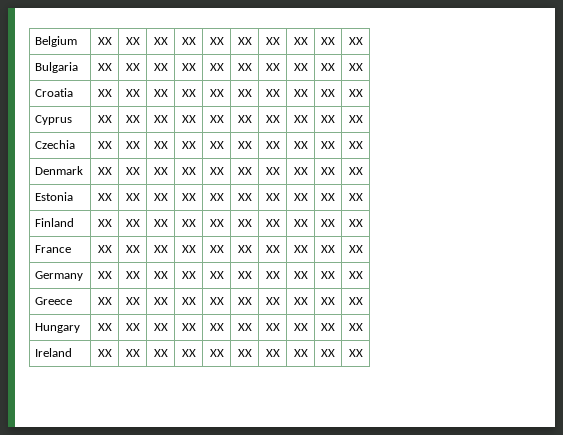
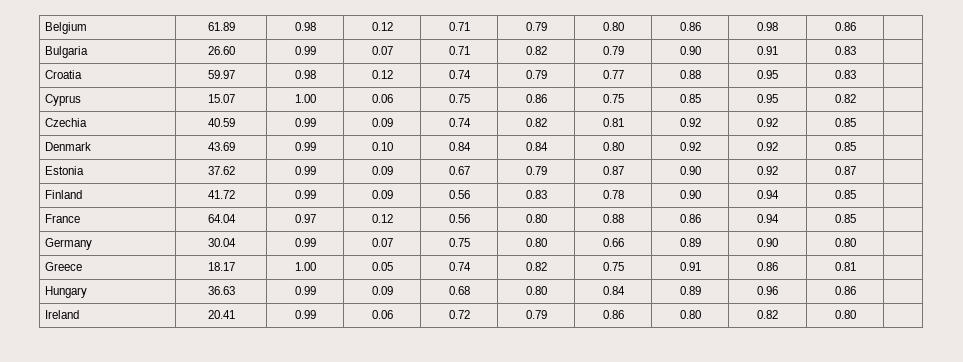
[97,37,112,45] [125,37,140,45] [153,37,168,45] [181,37,196,45] [209,37,224,45] [237,37,252,45] [265,37,280,45] [293,37,308,45] [321,37,335,45] [348,37,363,45] [35,62,79,73] [97,63,112,71] [125,63,140,71] [153,63,168,71] [181,63,196,71] [209,63,224,71] [237,63,252,71] [265,63,280,71] [293,63,308,71] [321,63,335,71] [348,63,363,71] [35,88,74,97] [97,89,112,97] [125,89,140,97] [153,89,168,97] [181,89,196,97] [209,89,224,97] [237,89,252,97] [265,89,280,97] [293,89,308,97] [321,89,335,97] [348,89,363,97] [35,115,73,125] [97,115,112,123] [125,115,140,123] [153,115,168,123] [181,115,196,123] [209,115,224,123] [237,115,252,123] [265,115,280,123] [293,115,308,123] [321,115,335,123] [348,115,363,123] [35,140,76,149] [97,141,112,149] [125,141,140,149] [153,141,168,149] [181,141,196,149] [209,141,224,149] [237,141,252,149] [265,141,280,149] [293,141,308,149] [321,141,335,149] [348,141,363,149] [35,166,84,175] [97,167,112,175] [125,167,140,175] [153,167,168,175] [181,167,196,175] [209,167,224,175] [237,167,252,175] [265,167,280,175] [293,167,308,175] [321,167,335,175] [348,167,363,175] [35,192,74,201] [97,193,112,201] [125,193,140,201] [153,193,168,201] [181,193,196,201] [209,193,224,201] [237,193,252,201] [265,193,280,201] [293,193,308,201] [321,193,335,201] [348,193,363,201] [35,218,75,227] [97,219,112,227] [125,219,140,227] [153,219,168,227] [181,219,196,227] [209,219,224,227] [237,219,252,227] [265,219,280,227] [293,219,308,227] [321,219,335,227] [348,219,363,227] [35,245,72,253] [97,245,112,253] [125,245,140,253] [153,245,168,253] [181,245,196,253] [209,245,224,253] [237,245,252,253] [265,245,280,253] [293,245,308,253] [321,245,335,253] [348,245,363,253] [35,271,84,281] [97,271,112,279] [125,271,140,279] [153,271,168,279] [181,271,196,279] [209,271,224,279] [237,271,252,279] [265,271,280,279] [293,271,308,279] [321,271,335,279] [348,271,363,279] [35,297,73,305] [97,297,112,305] [125,297,140,305] [153,297,168,305] [181,297,196,305] [209,297,224,305] [237,297,252,305] [265,297,280,305] [293,297,308,305] [321,297,335,305] [348,297,363,305] [35,323,81,333] [97,323,112,331] [125,323,140,331] [153,323,168,331] [181,323,196,331] [209,323,224,331] [237,323,252,331] [265,323,280,331] [293,323,308,331] [321,323,335,331] [348,323,363,331] [35,348,73,357] [97,349,112,357] [125,349,140,357] [153,349,168,357] [181,349,196,357] [209,349,224,357] [237,349,252,357] [265,349,280,357] [293,349,308,357] [321,349,335,357] [348,349,363,357] XX | XX | XX | XX | XX | XX | XX | XX | XX | XX // Bulgaria | XX | XX | XX | XX | XX | XX | XX | XX | XX | XX // Croatia | XX | XX | XX | XX | XX | XX | XX | XX | XX | XX // Cyprus | XX | XX | XX | XX | XX | XX | XX | XX | XX | XX // Czechia | XX | XX | XX | XX | XX | XX | XX | XX | XX | XX // Denmark | XX | XX | XX | XX | XX | XX | XX | XX | XX | XX // Estonia | XX | XX | XX | XX | XX | XX | XX | XX | XX | XX // Finland | XX | XX | XX | XX | XX | XX | XX | XX | XX | XX // France | XX | XX | XX | XX | XX | XX | XX | XX | XX | XX // Germany | XX | XX | XX | XX | XX | XX | XX | XX | XX | XX // Greece | XX | XX | XX | XX | XX | XX | XX | XX | XX | XX // Hungary | XX | XX | XX | XX | XX | XX | XX | XX | XX | XX // Ireland | XX | XX | XX | XX | XX | XX | XX | XX | XX | XX -> [207,22,235,31] [294,22,316,31] [371,22,393,31] [448,22,470,31] [525,22,547,31] [602,22,624,31] [679,22,701,31] [757,22,778,31] [834,22,856,31] [44,46,88,58] [207,46,235,55] [294,46,316,55] [371,46,393,55] [448,46,470,55] [525,46,547,55] [602,46,624,55] [679,46,701,55] [757,46,778,55] [834,46,856,55] [44,70,82,79] [207,70,235,79] [294,70,316,79] [371,70,393,79] [448,70,471,79] [525,70,547,79] [602,70,624,79] [679,70,701,79] [757,70,778,79] [834,70,856,79] [44,94,81,106] [207,94,235,103] [294,94,316,103] [371,94,393,103] [448,94,470,103] [525,94,547,103] [602,94,624,103] [679,94,701,103] [757,94,778,103] [834,94,856,103] [44,118,87,127] [207,118,235,127] [294,118,316,127] [371,118,393,127] [448,118,471,127] [525,118,547,127] [602,118,624,127] [679,118,701,127] [757,118,778,127] [834,118,856,127] [44,142,91,151] [207,142,235,151] [294,142,316,151] [371,142,393,151] [448,142,471,151] [525,142,548,151] [602,142,624,151] [679,142,701,151] [757,142,778,151] [834,142,856,151] [44,166,84,175] [207,166,235,175] [294,166,316,175] [371,166,393,175] [448,166,470,175] [525,166,547,175] [602,166,624,175] [679,166,701,175] [757,166,778,175] [834,166,856,175] [44,190,82,199] [207,190,235,199] [294,190,316,199] [371,190,393,199] [448,190,470,199] [525,190,547,199] [602,190,624,199] [679,190,701,199] [757,190,779,199] [834,190,856,199] [44,214,80,223] [207,214,236,223] [294,214,316,223] [371,214,393,223] [448,214,470,223] [525,214,547,223] [602,214,624,223] [679,214,701,223] [757,214,779,223] [834,214,856,223] [44,238,92,250] [207,238,236,247] [294,238,316,247] [371,238,393,247] [448,238,470,247] [525,238,547,247] [602,238,624,247] [679,238,701,247] [757,238,778,247] [834,238,856,247] [44,262,82,271] [207,262,235,271] [294,262,316,271] [371,262,393,271] [448,262,471,271] [525,262,547,271] [602,262,624,271] [679,262,701,271] [757,262,778,271] [834,262,856,271] [44,286,87,298] [207,286,235,295] [294,286,316,295] [371,286,393,295] [448,286,470,295] [525,286,547,295] [602,286,625,295] [679,286,701,295] [757,286,778,295] [834,286,856,295] [44,310,79,319] [207,310,235,319] [294,310,316,319] [371,310,393,319] [448,310,470,319] [525,310,547,319] [602,310,624,319] [679,310,701,319] [757,310,778,319] [834,310,856,319] 61.89 | 0.98 | 0.12 | 0.71 | 0.79 | 0.80 | 0.86 | 0.98 | 0.86 | // Bulgaria | 26.60 | 0.99 | 0.07 | 0.71 | 0.82 | 0.79 | 0.90 | 0.91 | 0.83 | // Croatia | 59.97 | 0.98 | 0.12 | 0.74 | 0.79 | 0.77 | 0.88 | 0.95 | 0.83 | // Cyprus | 15.07 | 1.00 | 0.06 | 0.75 | 0.86 | 0.75 | 0.85 | 0.95 | 0.82 | // Czechia | 40.59 | 0.99 | 0.09 | 0.74 | 0.82 | 0.81 | 0.92 | 0.92 | 0.85 | // Denmark | 43.69 | 0.99 | 0.10 | 0.84 | 0.84 | 0.80 | 0.92 | 0.92 | 0.85 | // Estonia | 37.62 | 0.99 | 0.09 | 0.67 | 0.79 | 0.87 | 0.90 | 0.92 | 0.87 | // Finland | 41.72 | 0.99 | 0.09 | 0.56 | 0.83 | 0.78 | 0.90 | 0.94 | 0.85 | // France | 64.04 | 0.97 | 0.12 | 0.56 | 0.80 | 0.88 | 0.86 | 0.94 | 0.85 | // Germany | 30.04 | 0.99 | 0.07 | 0.75 | 0.80 | 0.66 | 0.89 | 0.90 | 0.80 | // Greece | 18.17 | 1.00 | 0.05 | 0.74 | 0.82 | 0.75 | 0.91 | 0.86 | 0.81 | // Hungary | 36.63 | 0.99 | 0.09 | 0.68 | 0.80 | 0.84 | 0.89 | 0.96 | 0.86 | // Ireland | 20.41 | 0.99 | 0.06 | 0.72 | 0.79 | 0.86 | 0.80 | 0.82 | 0.80 |

